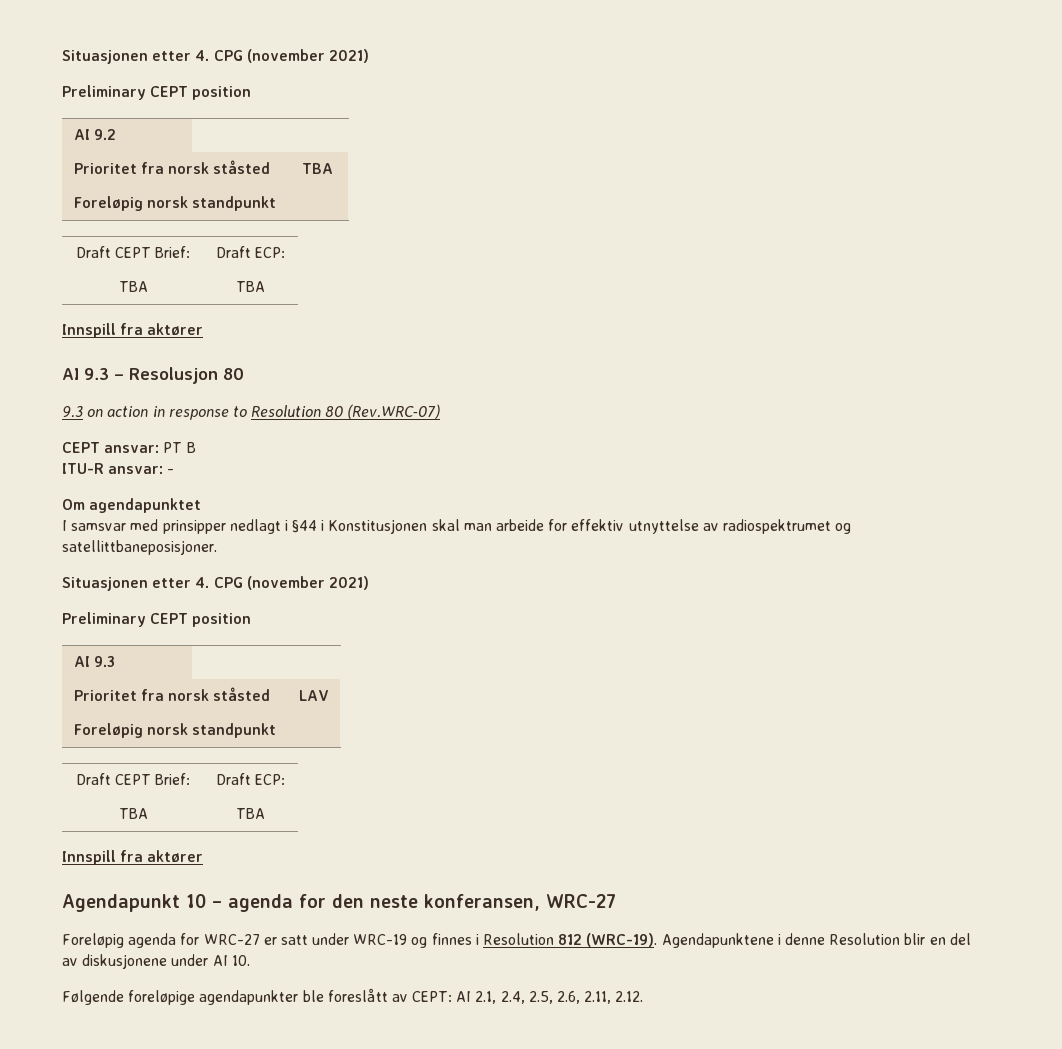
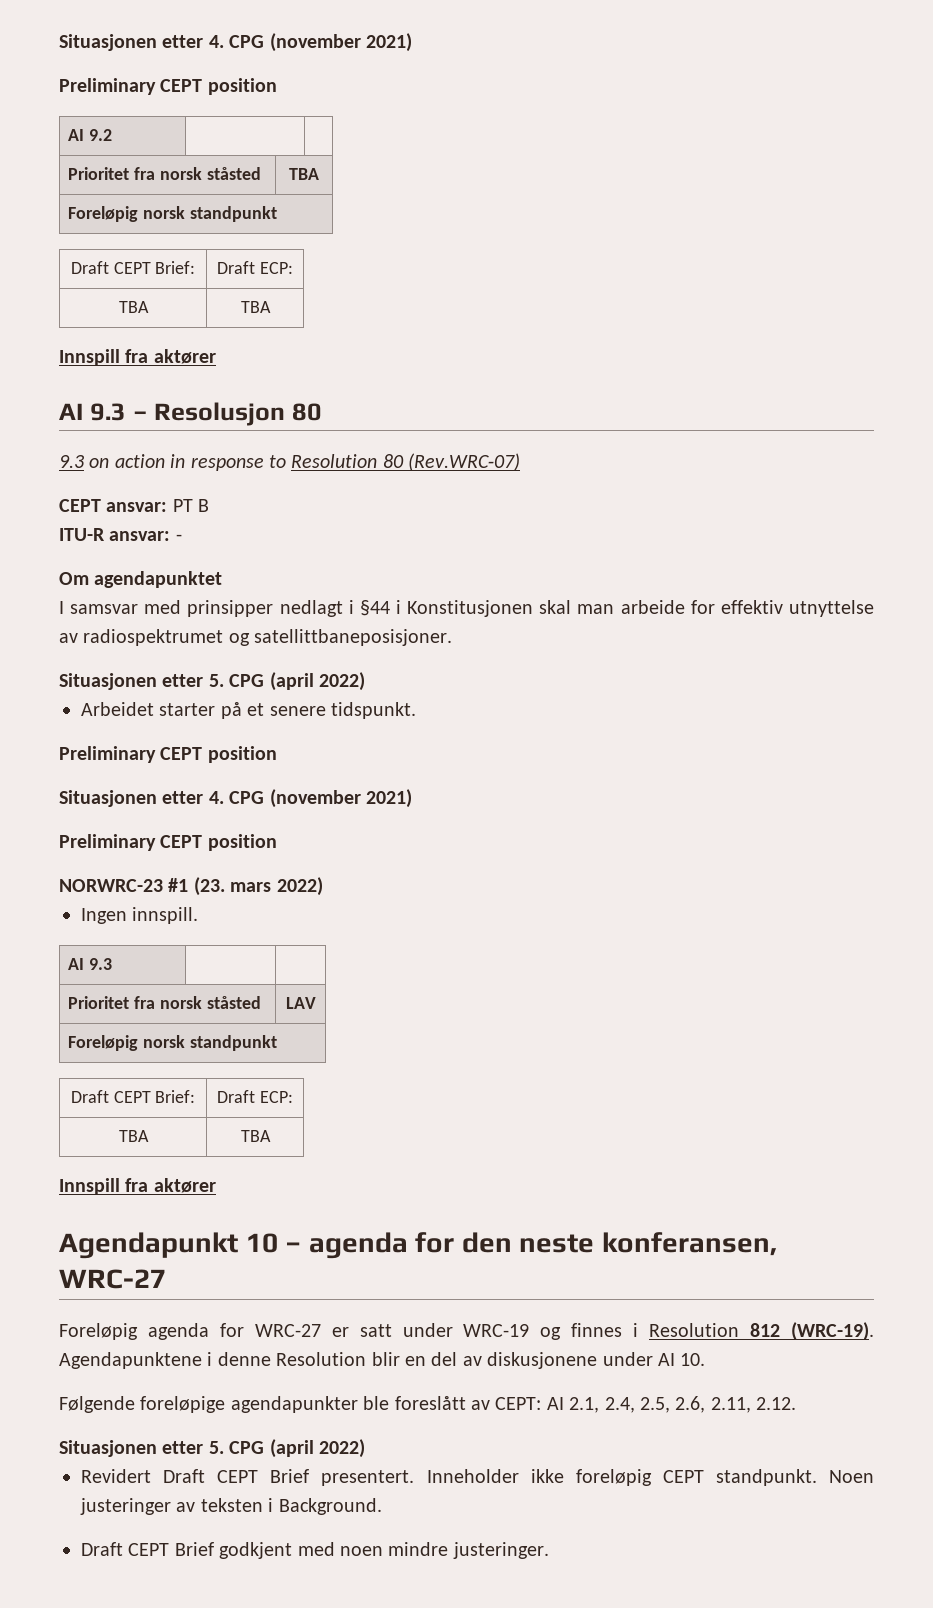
[62,576,369,591] [62,612,252,627] // Situasjonen etter 4. CPG (november 2021) // Preliminary CEPT position -> [59,672,365,691] [81,702,416,719] [59,746,277,763] [59,789,412,808] [59,834,277,851] [59,877,323,896] [81,907,199,924] // Situasjonen etter 5. CPG (april 2022) // Arbeidet starter på et senere tidspunkt. // Preliminary CEPT position // Situasjonen etter 4. CPG (november 2021) // Preliminary CEPT position // NORWRC-23 #1 (23. mars 2022) // Ingen innspill.
(644, 996) none -> [59,1439,365,1458] [81,1469,875,1486] [80,1498,382,1515] [81,1542,549,1559] // Situasjonen etter 5. CPG (april 2022) // Revidert Draft CEPT Brief presentert. Inneholder ikke foreløpig CEPT standpunkt. Noen justeringer av teksten i Background. // Draft CEPT Brief godkjent med noen mindre justeringer.

